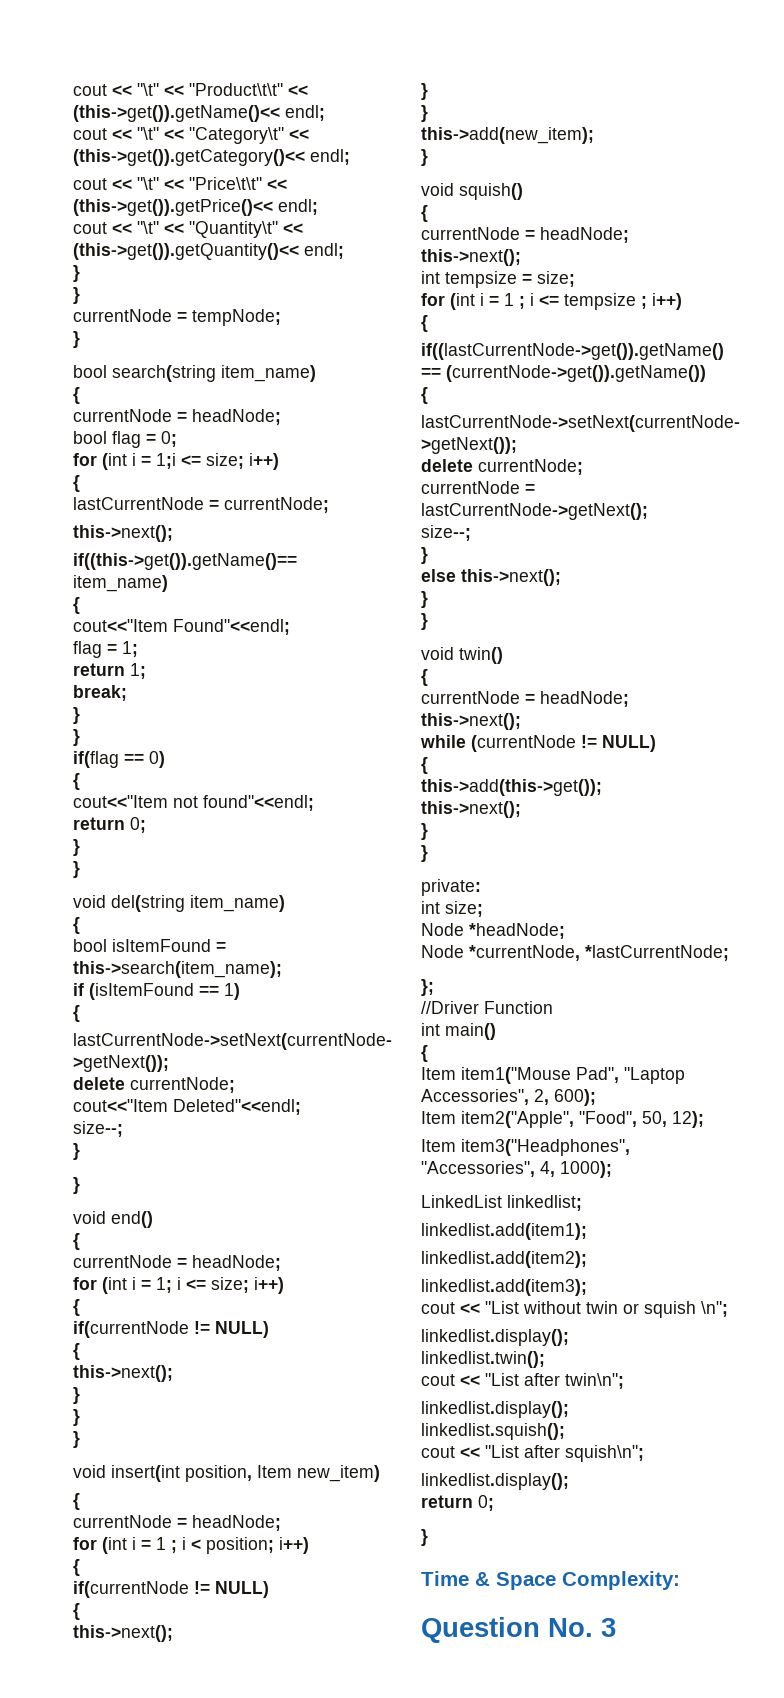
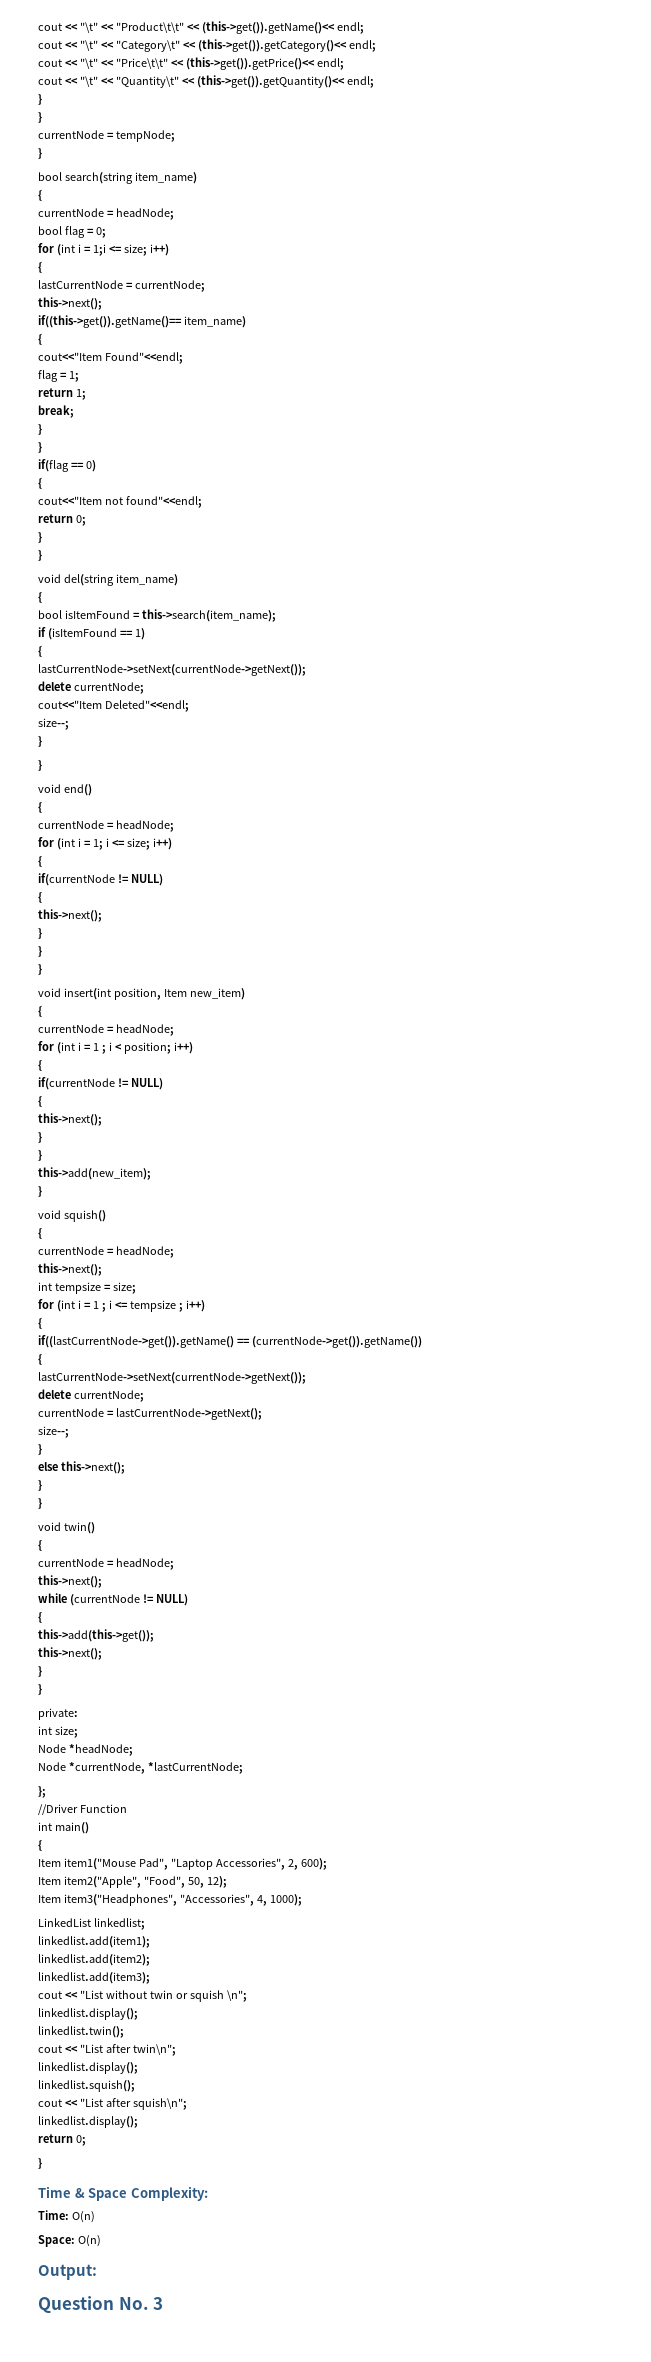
(680, 1580) none -> [38,2210,95,2223] [38,2235,101,2247] [38,2264,97,2280] // Time: O(n) // Space: O(n) // Output:

